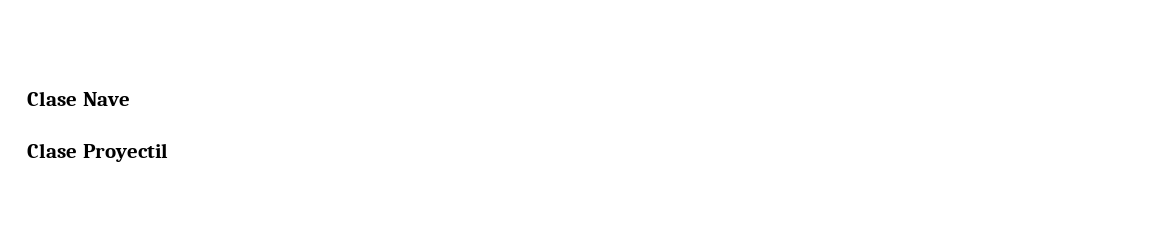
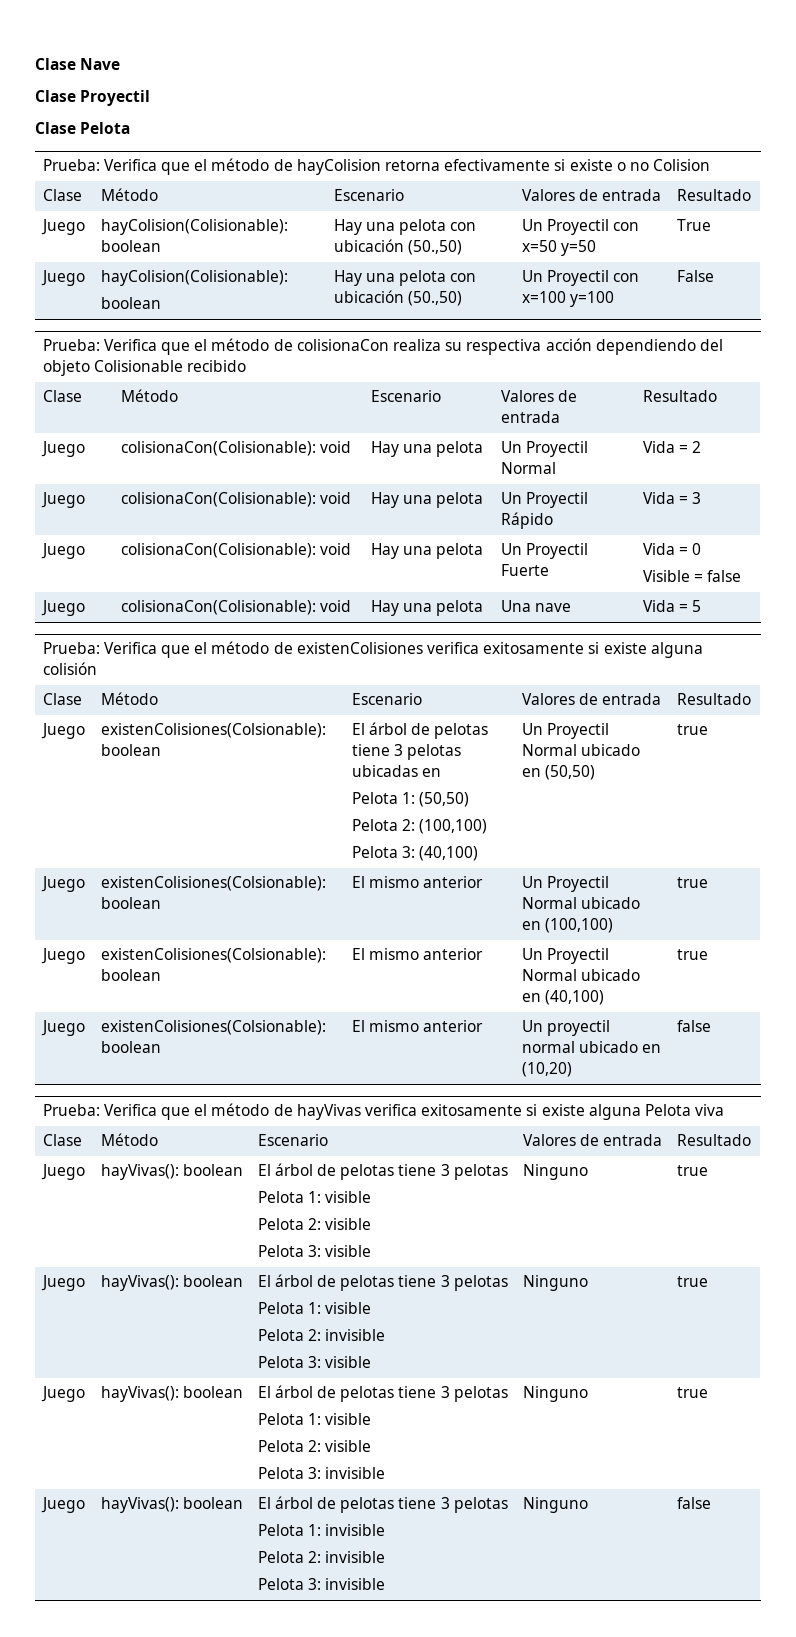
(168, 152) none -> [35,122,131,134] [42,158,711,175] [42,189,82,201] [100,188,158,201] [333,189,404,201] [521,189,662,201] [676,189,751,201] [40,219,85,235] [100,219,288,235] [100,240,161,252] [333,219,477,235] [333,239,462,255] [521,219,640,235] [521,240,596,256] [676,219,711,231] [40,270,85,286] [100,270,288,286] [100,297,161,309] [333,270,477,286] [333,290,462,306] [521,270,640,286] [521,291,614,307] [676,270,714,282] [42,338,723,355] [42,360,247,376] [42,390,82,402] [120,389,178,402] [370,390,441,402] [500,390,577,402] [500,411,560,423] [642,390,717,402] [40,441,85,457] [120,441,351,456] [370,441,484,457] [500,441,588,457] [500,462,556,474] [642,441,702,453] [40,492,85,508] [120,492,351,507] [370,492,484,508] [500,492,588,508] [500,512,553,529] [642,492,702,504] [40,543,85,559] [120,543,351,558] [370,543,484,559] [500,543,588,559] [500,564,549,576] [642,543,702,555] [642,570,742,582] [40,600,85,616] [120,600,351,615] [370,600,484,616] [500,600,571,612] [642,600,702,612] [42,641,703,658] [42,662,97,675] [42,693,82,705] [100,692,158,705] [351,693,422,705] [521,693,662,705] [676,693,751,705] [40,723,85,739] [100,723,326,738] [100,744,161,756] [351,722,489,739] [351,744,462,760] [351,765,441,777] [351,792,470,807] [351,819,488,834] [351,846,479,861] [521,723,609,739] [521,744,640,756] [521,765,595,780] [676,724,708,735] [40,876,85,892] [100,876,326,891] [100,897,161,909] [351,876,484,888] [521,876,609,892] [521,897,640,909] [521,918,613,933] [676,877,708,888] [40,948,85,964] [100,948,326,963] [100,969,161,981] [351,948,484,960] [521,948,609,964] [521,969,640,981] [521,990,604,1005] [676,949,708,960] [40,1020,85,1036] [100,1020,326,1035] [100,1041,161,1053] [351,1020,484,1032] [521,1020,610,1036] [521,1041,662,1053] [521,1062,572,1077] [676,1020,711,1032] [42,1103,725,1120] [42,1134,82,1146] [100,1133,158,1146] [257,1134,328,1146] [522,1134,663,1146] [676,1134,751,1146] [40,1164,85,1180] [100,1164,243,1180] [257,1163,508,1180] [257,1191,372,1203] [257,1218,372,1230] [257,1245,372,1257] [522,1164,588,1180] [676,1165,708,1176] [40,1275,85,1291] [100,1275,243,1291] [257,1274,508,1291] [257,1302,372,1314] [257,1329,386,1341] [257,1356,372,1368] [522,1275,588,1291] [676,1276,708,1287] [40,1386,85,1402] [100,1386,243,1402] [257,1385,508,1402] [257,1413,372,1425] [257,1440,372,1452] [257,1467,386,1479] [522,1386,588,1402] [676,1387,708,1398] [40,1497,85,1513] [100,1497,243,1513] [257,1496,508,1513] [257,1524,386,1536] [257,1551,386,1563] [257,1578,386,1590] [522,1497,588,1513] [676,1497,711,1509] // Clase Pelota // Prueba: Verifica que el método de hayColision retorna efectivamente si existe o no Colision // Clase | Método | Escenario | Valores de entrada | Resultado // Juego | hayColision(Colisionable): boolean | Hay una pelota con ubicación (50.,50) | Un Proyectil con x=50 y=50 | True // Juego | hayColision(Colisionable): // boolean | Hay una pelota con ubicación (50.,50) | Un Proyectil con x=100 y=100 | False // Prueba: Verifica que el método de colisionaCon realiza su respectiva acción dependiendo del objeto Colisionable recibido // Clase | Método | Escenario | Valores de entrada | Resultado // Juego | colisionaCon(Colisionable): void | Hay una pelota | Un Proyectil Normal | Vida = 2 // Juego | colisionaCon(Colisionable): void | Hay una pelota | Un Proyectil Rápido | Vida = 3 // Juego | colisionaCon(Colisionable): void | Hay una pelota | Un Proyectil Fuerte | Vida = 0 // Visible = false // Juego | colisionaCon(Colisionable): void | Hay una pelota | Una nave | Vida = 5 // Prueba: Verifica que el método de existenColisiones verifica exitosamente si existe alguna colisión // Clase | Método | Escenario | Valores de entrada | Resultado // Juego | existenColisiones(Colsionable): boolean | El árbol de pelotas tiene 3 pelotas ubicadas en // Pelota 1: (50,50) // Pelota 2: (100,100) // Pelota 3: (40,100) | Un Proyectil Normal ubicado en (50,50) | true // Juego | existenColisiones(Colsionable): boolean | El mismo anterior | Un Proyectil Normal ubicado en (100,100) | true // Juego | existenColisiones(Colsionable): boolean | El mismo anterior | Un Proyectil Normal ubicado en (40,100) | true // Juego | existenColisiones(Colsionable): boolean | El mismo anterior | Un proyectil normal ubicado en (10,20) | false // Prueba: Verifica que el método de hayVivas verifica exitosamente si existe alguna Pelota viva // Clase | Método | Escenario | Valores de entrada | Resultado // Juego | hayVivas(): boolean | El árbol de pelotas tiene 3 pelotas // Pelota 1: visible // Pelota 2: visible // Pelota 3: visible | Ninguno | true // Juego | hayVivas(): boolean | El árbol de pelotas tiene 3 pelotas // Pelota 1: visible // Pelota 2: invisible // Pelota 3: visible | Ninguno | true // Juego | hayVivas(): boolean | El árbol de pelotas tiene 3 pelotas // Pelota 1: visible // Pelota 2: visible // Pelota 3: invisible | Ninguno | true // Juego | hayVivas(): boolean | El árbol de pelotas tiene 3 pelotas // Pelota 1: invisible // Pelota 2: invisible // Pelota 3: invisible | Ninguno | false

